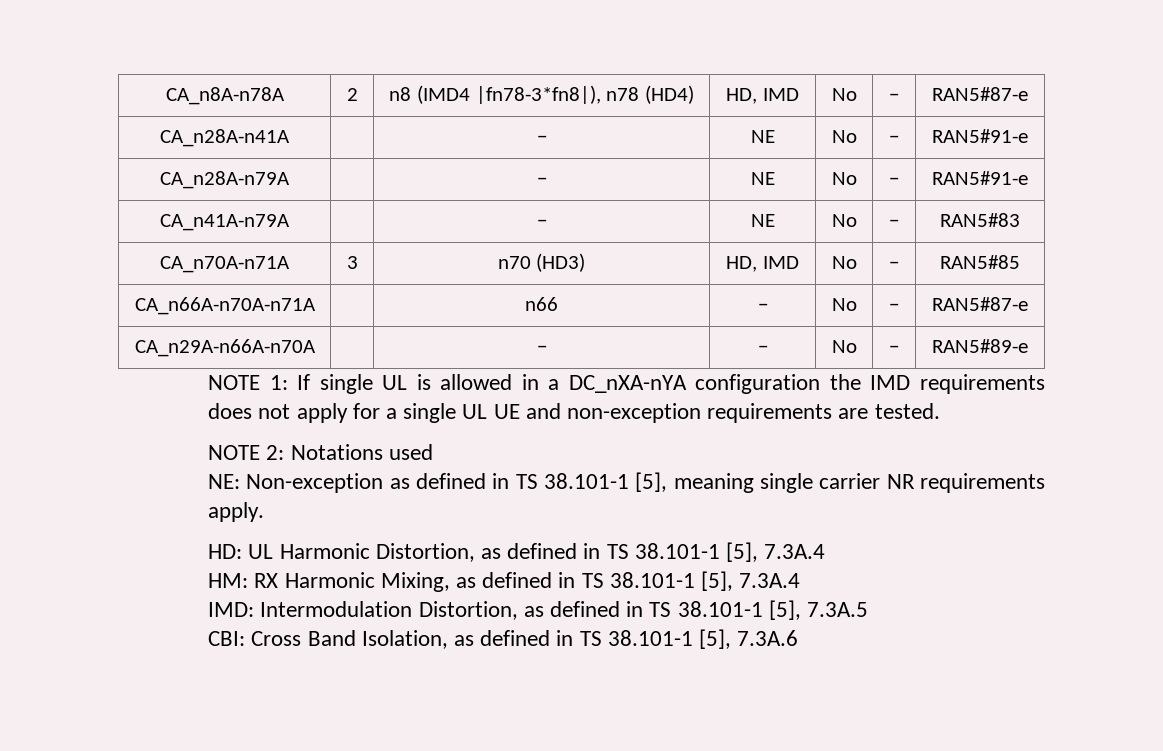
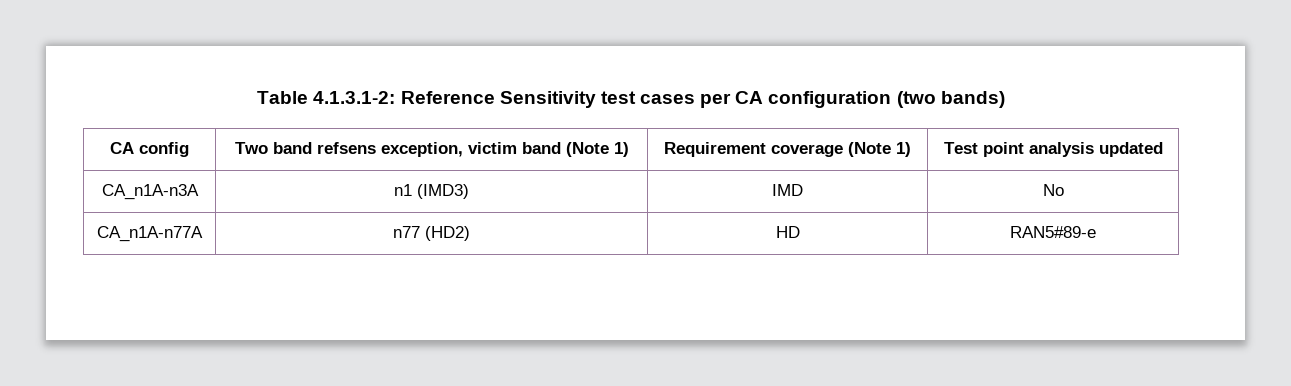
[165,87,285,105] [346,88,358,101] [389,85,694,104] [726,88,799,104] [831,88,857,101] [889,93,899,101] [932,87,1028,101] [160,129,290,147] [536,135,547,143] [750,130,775,143] [831,130,857,143] [889,135,899,143] [932,129,1028,143] [160,171,290,189] [536,177,547,185] [750,172,775,185] [831,172,857,185] [889,177,899,185] [932,171,1028,185] [160,214,290,231] [536,219,547,227] [750,214,775,227] [831,214,857,227] [889,219,899,227] [940,213,1020,227] [160,256,290,273] [346,256,358,269] [497,253,586,272] [726,256,799,272] [831,256,857,269] [889,261,899,269] [940,255,1020,269] [134,297,316,315] [525,297,558,311] [757,303,768,311] [831,298,857,311] [889,303,899,311] [932,297,1028,311] [134,339,316,357] [536,345,547,353] [757,345,768,353] [831,340,857,353] [889,345,899,353] [932,339,1028,353] [208,374,1045,394] [208,403,940,423] [208,444,433,460] [208,472,1045,493] [208,502,265,522] [208,542,826,562] [208,571,801,592] [208,600,869,620] [208,629,799,649] CA_n8A-n78A | 2 | n8 (IMD4 |fn78-3*fn8|), n78 (HD4) | HD, IMD | No | − | RAN5#87-e // CA_n28A-n41A | | − | NE | No | − | RAN5#91-e // CA_n28A-n79A | | − | NE | No | − | RAN5#91-e // CA_n41A-n79A | | − | NE | No | − | RAN5#83 // CA_n70A-n71A | 3 | n70 (HD3) | HD, IMD | No | − | RAN5#85 // CA_n66A-n70A-n71A | | n66 | − | No | − | RAN5#87-e // CA_n29A-n66A-n70A | | − | − | No | − | RAN5#89-e // NOTE 1: If single UL is allowed in a DC_nXA-nYA configuration the IMD requirements does not apply for a single UL UE and non-exception requirements are tested. // NOTE 2: Notations used // NE: Non-exception as defined in TS 38.101-1 [5], meaning single carrier NR requirements apply. // HD: UL Harmonic Distortion, as defined in TS 38.101-1 [5], 7.3A.4 // HM: RX Harmonic Mixing, as defined in TS 38.101-1 [5], 7.3A.4 // IMD: Intermodulation Distortion, as defined in TS 38.101-1 [5], 7.3A.5 // CBI: Cross Band Isolation, as defined in TS 38.101-1 [5], 7.3A.6 -> [257,91,1005,108] [110,142,189,157] [234,142,629,157] [664,142,911,157] [943,142,1163,157] [101,184,199,200] [394,184,469,199] [772,184,803,196] [1042,184,1064,196] [97,226,203,242] [393,226,470,241] [775,226,800,238] [1010,226,1096,238] Table 4.1.3.1-2: Reference Sensitivity test cases per CA configuration (two bands) // CA config | Two band refsens exception, victim band (Note 1) | Requirement coverage (Note 1) | Test point analysis updated // CA_n1A-n3A | n1 (IMD3) | IMD | No // CA_n1A-n77A | n77 (HD2) | HD | RAN5#89-e

